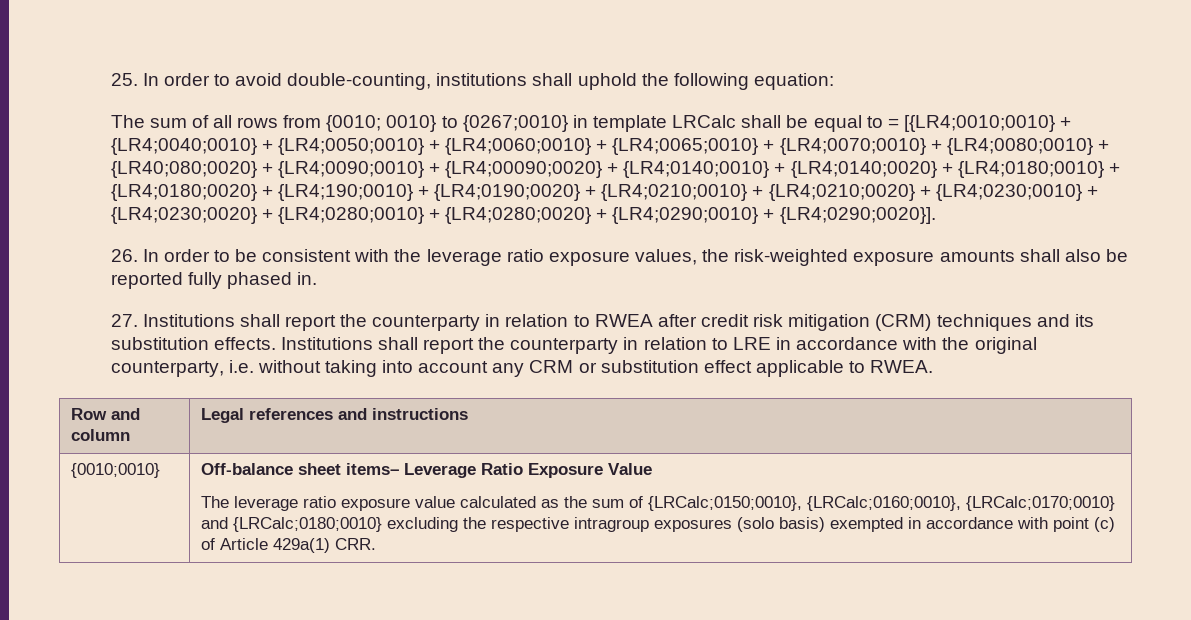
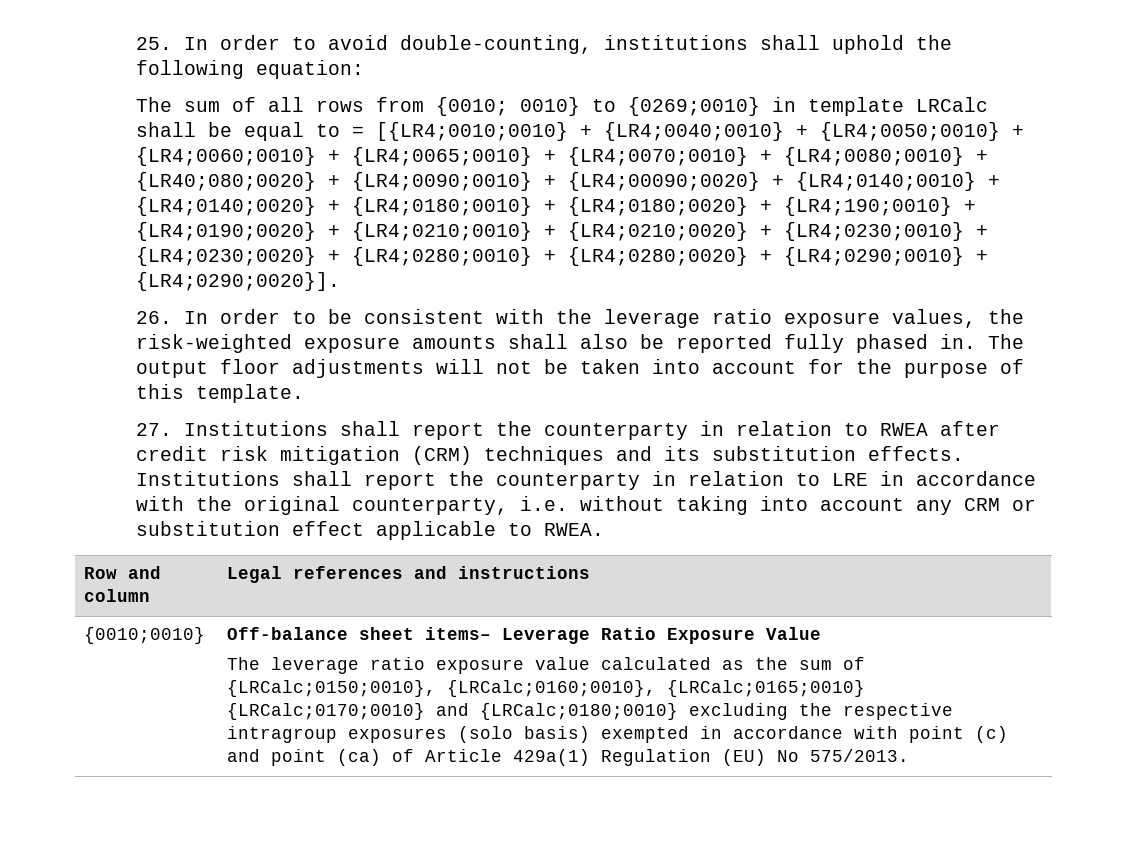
[462,115,568,132] {0267;0010} -> [628,97,761,116] {0269;0010}
(317, 278) none -> [988,334,1025,349] [136,359,1025,378] [136,384,305,403] The output floor adjustments will not be taken into account for the purpose of this template.
(961, 503) none -> [666,680,865,697] {LRCalc;0165;0010}
[200,538,376,553] of Article 429a(1) CRR. -> [226,749,909,766] and point (ca) of Article 429a(1) Regulation (EU) No 575/2013.

